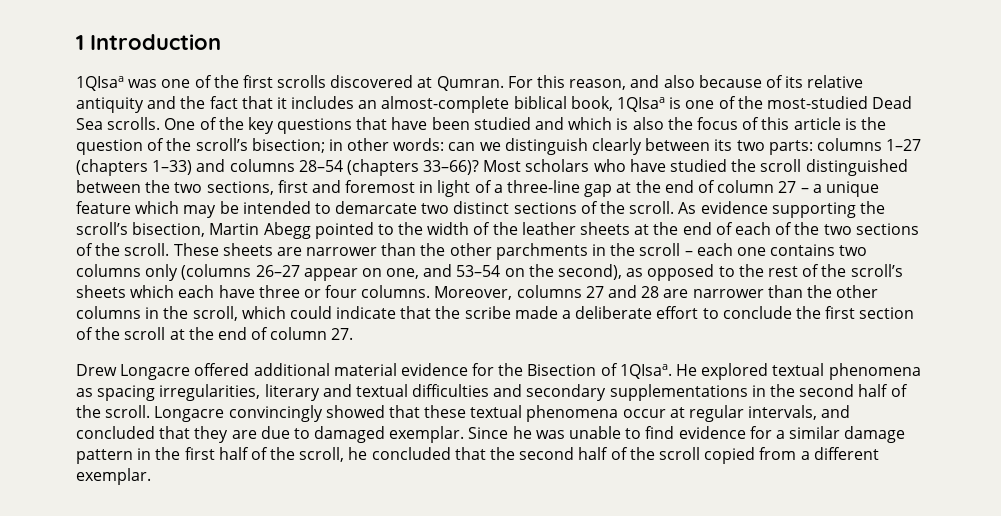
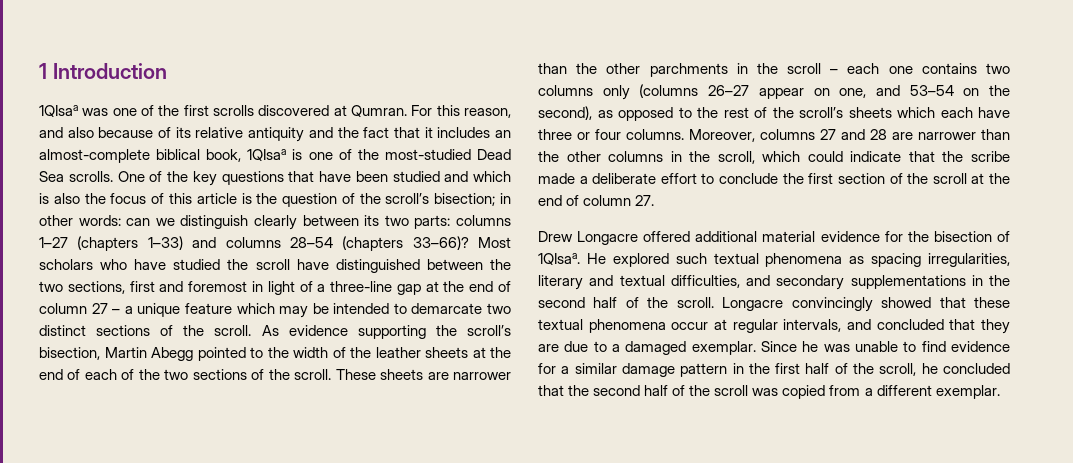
(802, 165) none -> [296,259,329,270] have
[527,364,597,376] Bisection -> [933,231,992,242] bisection
(769, 371) none -> [675,253,707,264] such
[412,384,490,397] difficulties -> [670,275,740,288] difficulties,
(310, 433) none -> [612,344,620,352] a
(700, 453) none -> [752,388,779,396] was

